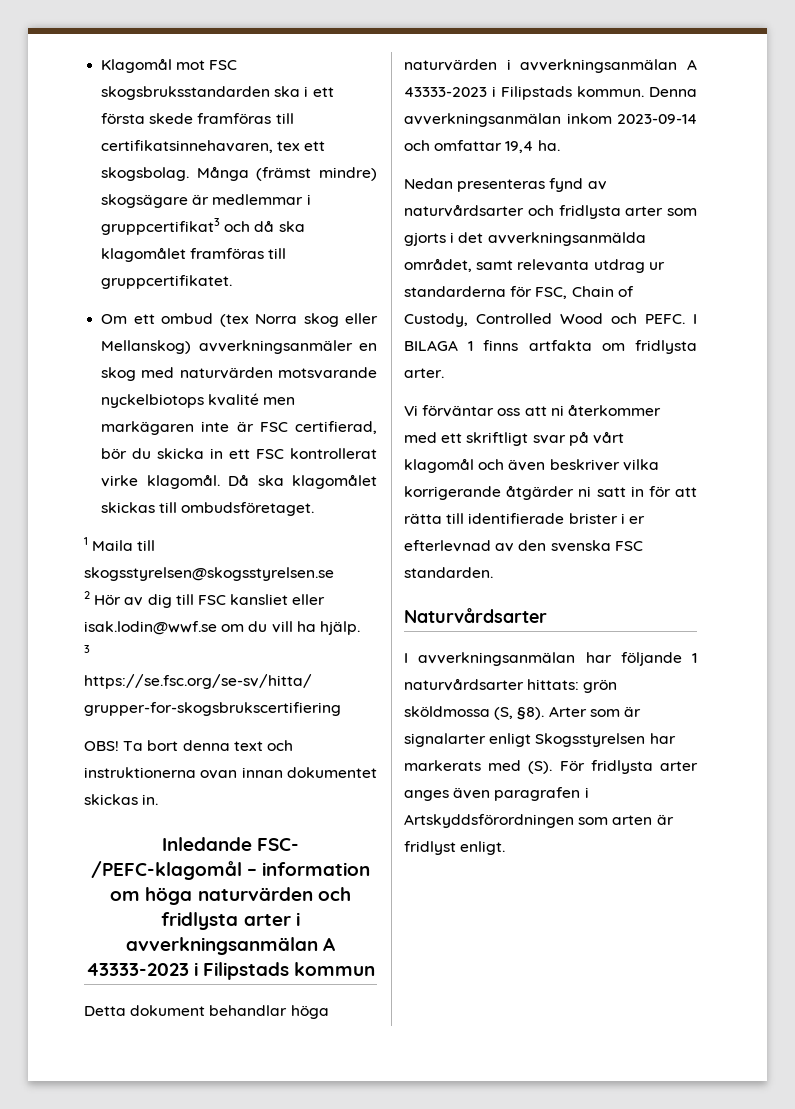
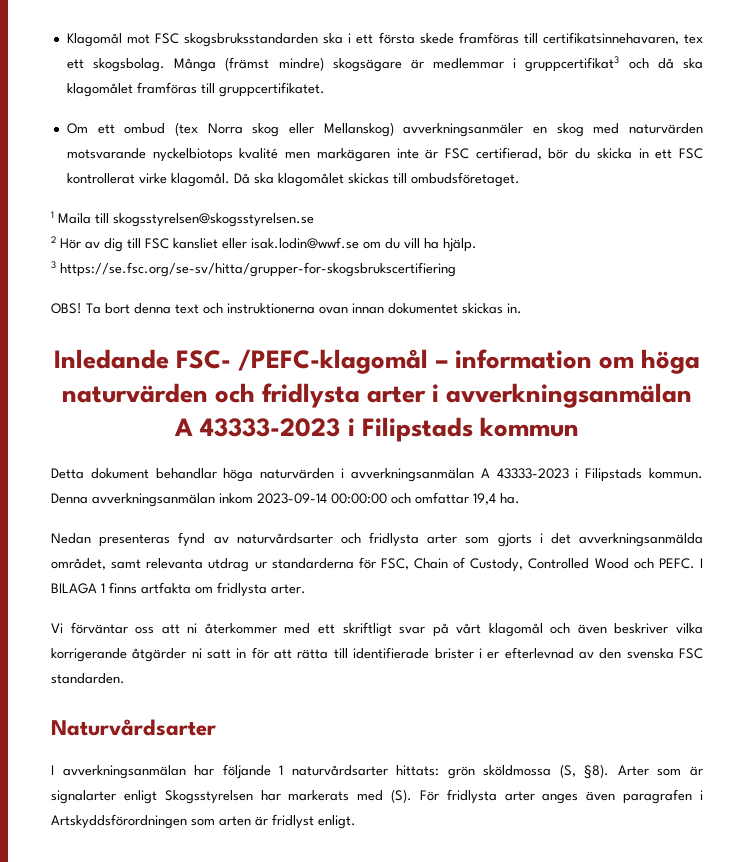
(697, 119) none -> [331,493,387,504] 00:00:00

